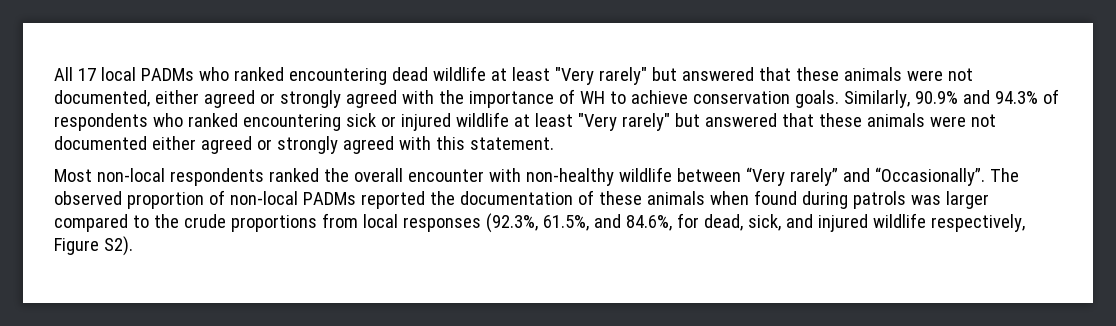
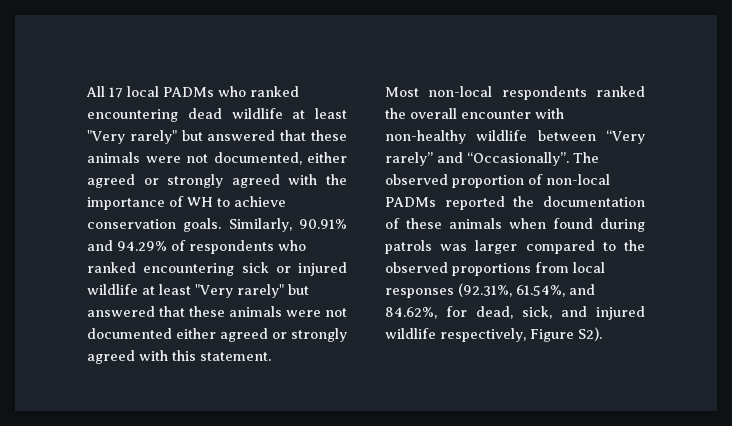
[914,90,1038,104] 90.9% and 94.3% -> [299,219,347,229] [87,240,167,251] 90.91% and 94.29%
[183,214,226,228] crude -> [385,262,448,273] observed
[485,213,672,233] (92.3%, 61.5%, and 84.6%, -> [458,283,595,297] [385,307,437,319] (92.31%, 61.54%, and 84.62%,

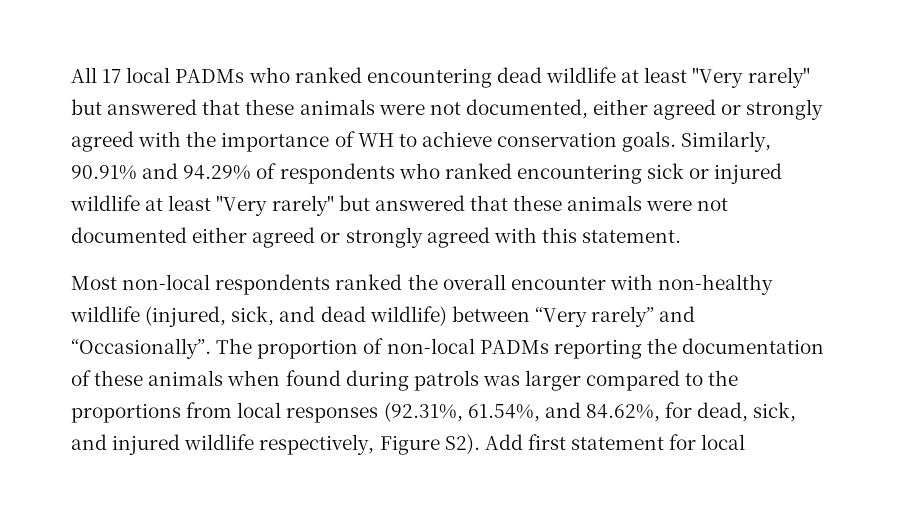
(528, 135) none -> [145,306,447,327] (injured, sick, and dead wildlife)
[385,174,448,185] observed -> (253, 346) none
[444,196,505,210] reported -> [553,339,642,359] reporting
[385,262,448,273] observed -> (739, 378) none
(602, 334) none -> [484,434,746,450] Add first statement for local

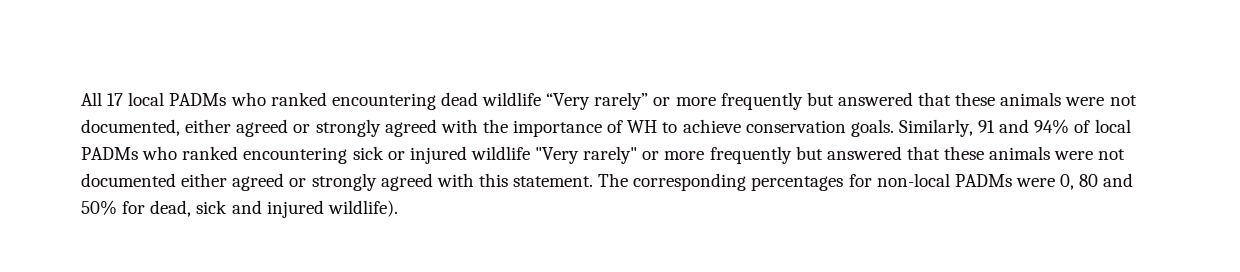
[621,67,810,88] at least "Very rarely" -> [546,92,803,110] “Very rarely” or more frequently
[71,163,395,184] 90.91% and 94.29% of respondents -> [978,119,1131,134] [81,147,138,160] 91 and 94% of local PADMs
[145,195,334,216] at least "Very rarely" -> [535,146,792,164] "Very rarely" or more frequently
[71,274,774,295] [70,306,696,327] [71,338,825,359] [71,370,739,391] [71,402,660,423] // Most non-local respondents ranked the overall encounter with non-healthy wildlife (injured, sick, and dead wildlife) between “Very rarely” and “Occasionally”. The proportion of non-local PADMs reporting the documentation of these animals when found during patrols was larger compared to the proportions from local responses (92.31%, 61.54%, and 84.62%, -> [598,173,1134,191] [81,200,117,215] The corresponding percentages for non-local PADMs were 0, 80 and 50%
[753,402,797,422] sick, -> [196,200,228,214] sick
[184,434,746,455] wildlife respectively, Figure S2). Add first statement for local -> [327,200,398,217] wildlife).

